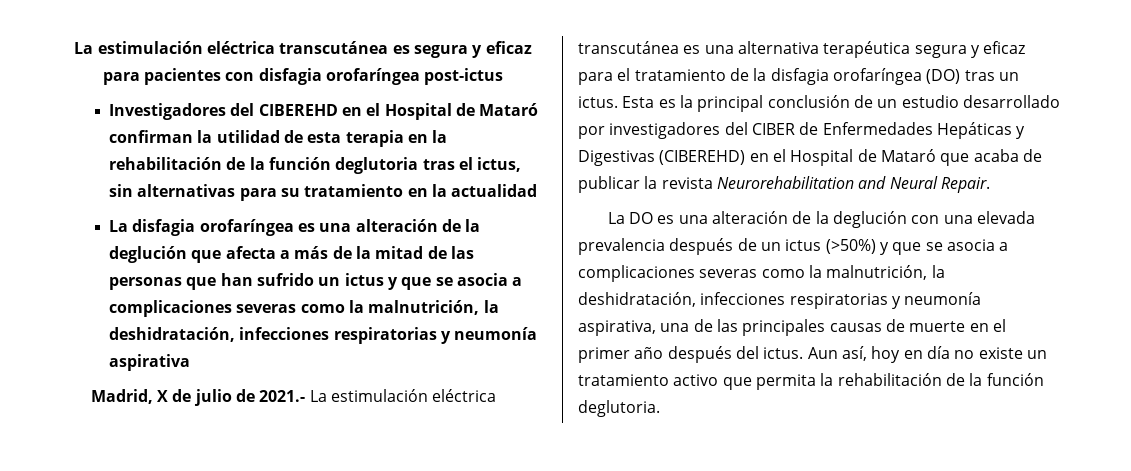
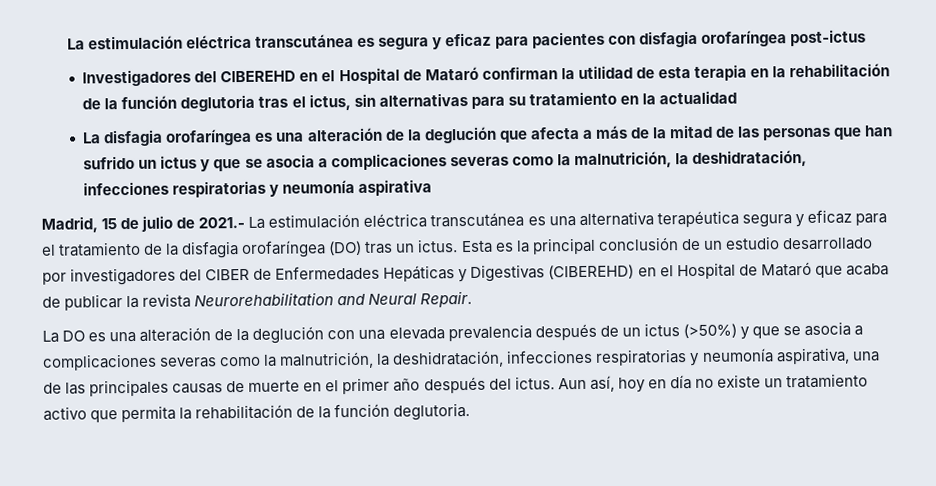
[156,390,168,402] X -> [101,218,118,230] 15

